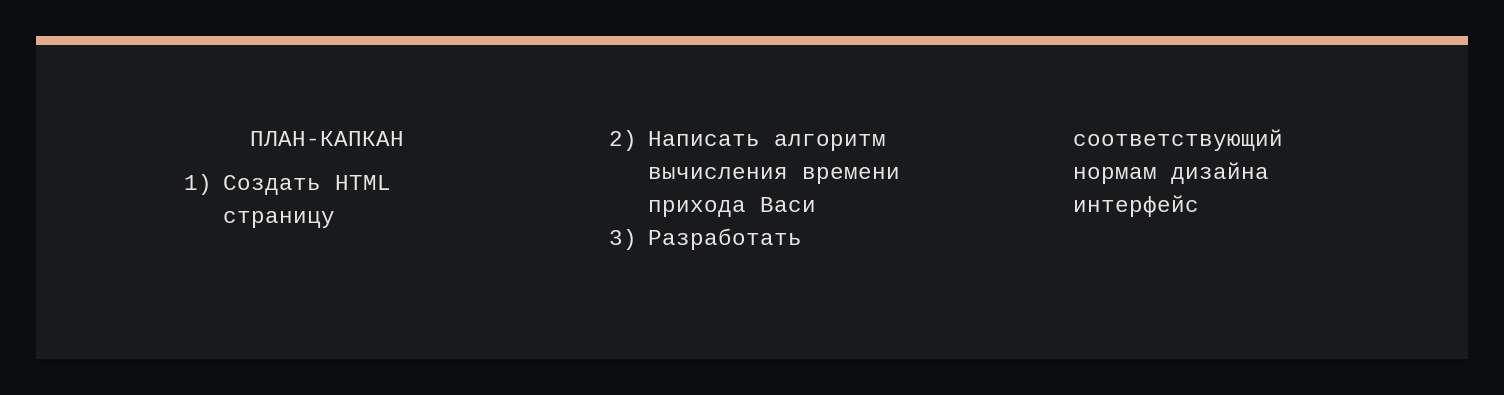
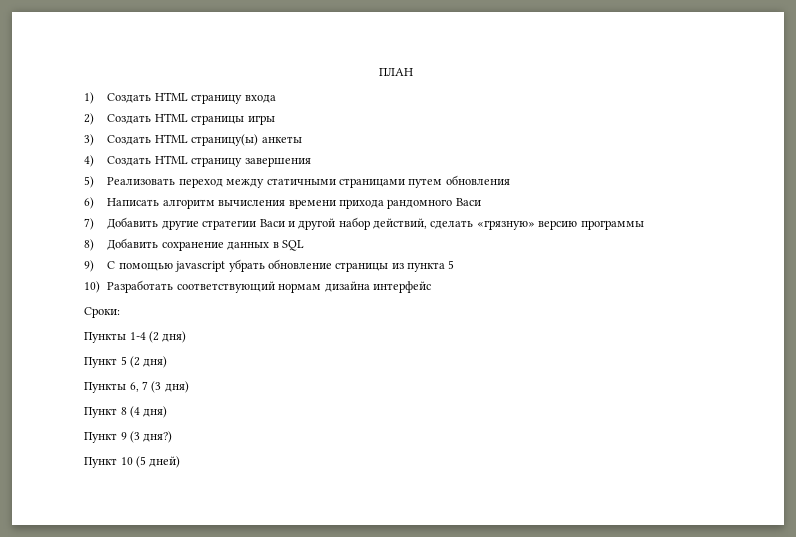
[250,131,404,146] ПЛАН-КАПКАН -> [379,67,413,76] ПЛАН
[608,130,637,151] // 2) -> [244,95,276,103] [84,113,275,125] [84,134,302,146] [84,155,311,167] [84,175,510,188] [84,197,95,209] входа // 2) Создать HTML страницы игры // 3) Создать HTML страницу(ы) анкеты // 4) Создать HTML страницу завершения // 5) Реализовать переход между статичными страницами путем обновления // 6)
(747, 208) none -> [387,199,453,209] рандомного
[608,229,637,250] 3) -> [84,217,644,230] [84,238,304,251] [84,259,455,272] [84,281,101,293] 7) Добавить другие стратегии Васи и другой набор действий, сделать «грязную» версию программы // 8) Добавить сохранение данных в SQL // 9) С помощью javascript убрать обновление страницы из пункта 5 // 10)
(1200, 206) none -> [84,307,121,318] [84,331,187,343] [84,356,168,368] [84,381,189,393] [84,406,168,418] [84,431,173,443] [84,456,181,468] // Сроки: // Пункты 1-4 (2 дня) // Пункт 5 (2 дня) // Пункты 6, 7 (3 дня) // Пункт 8 (4 дня) // Пункт 9 (3 дня?) // Пункт 10 (5 дней)

